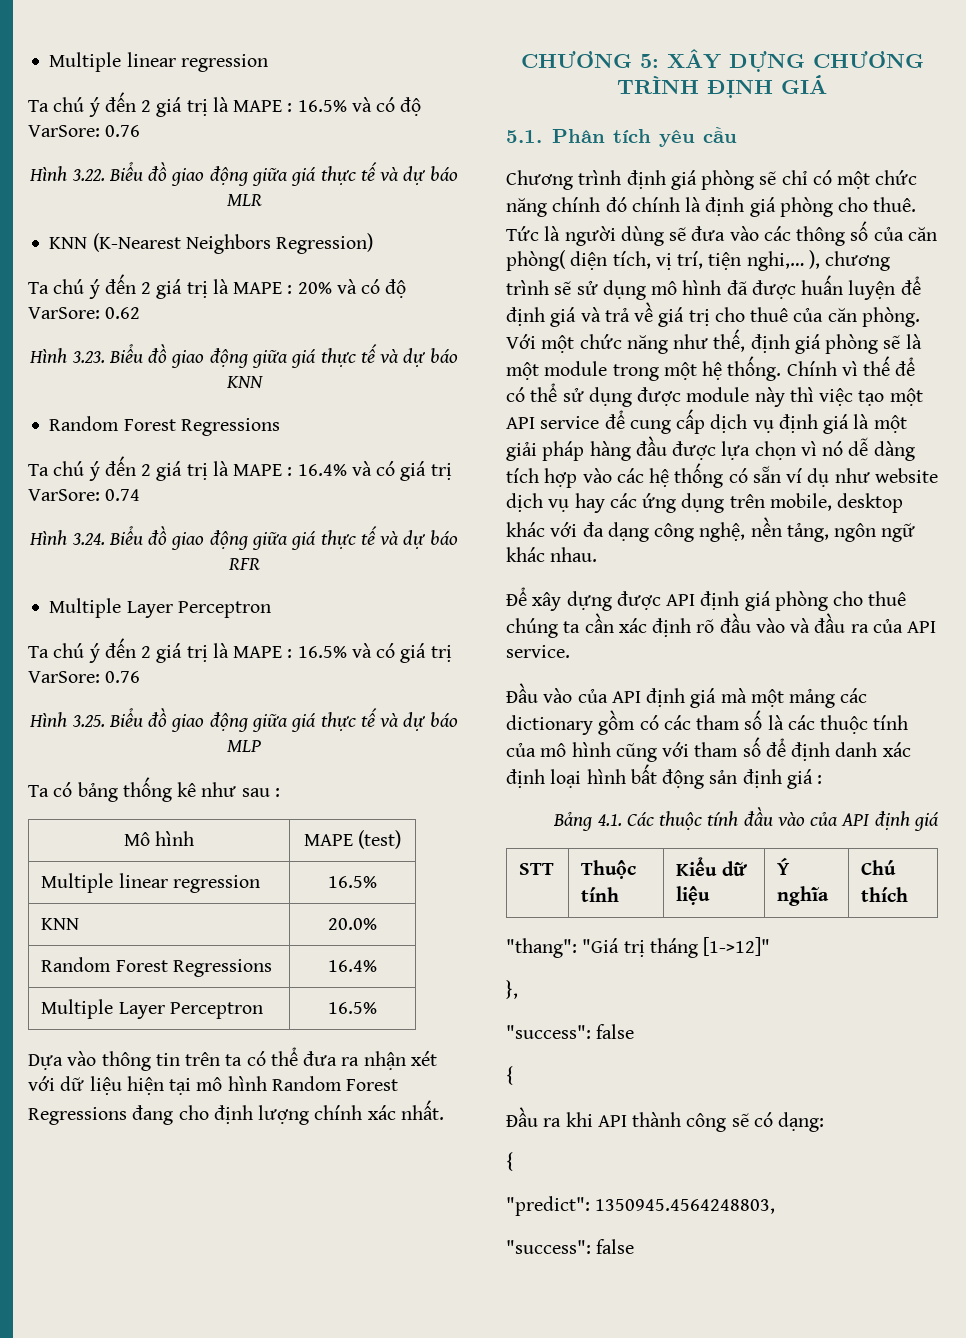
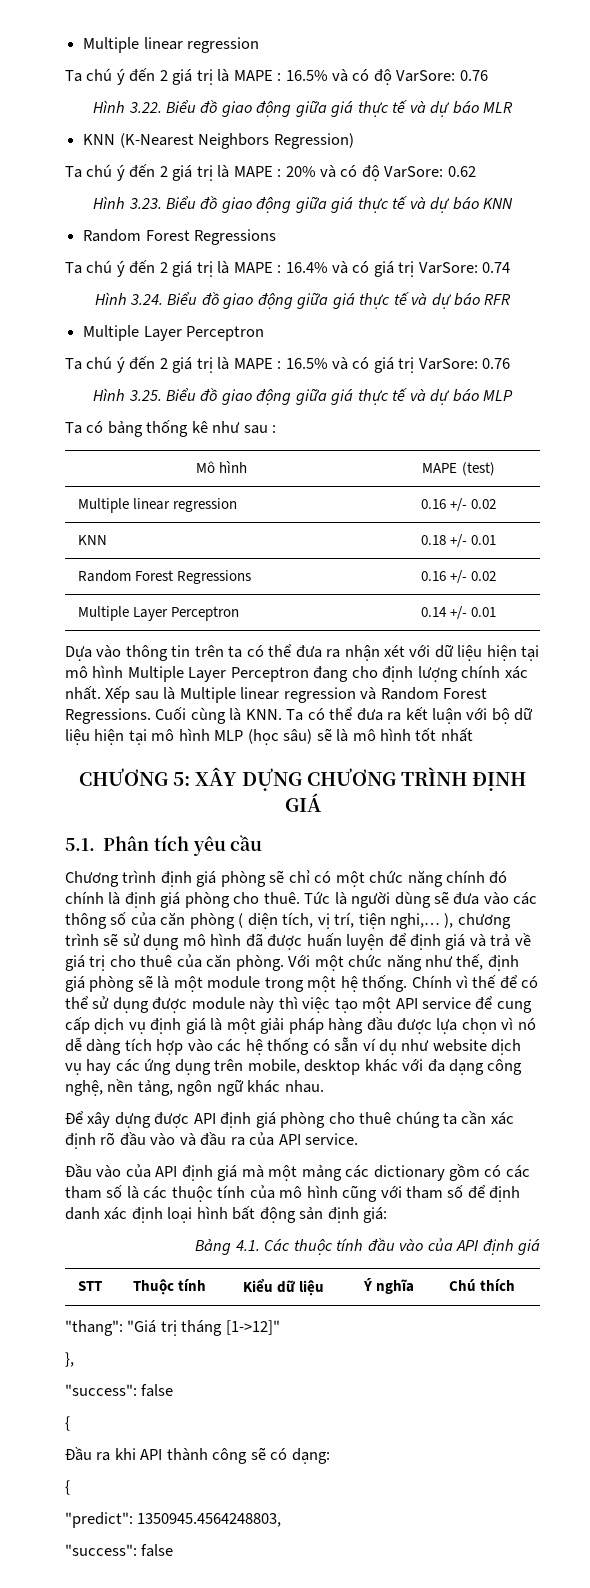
[328,876,377,888] [41,918,80,930] [328,918,377,930] 16.5% // KNN | 20.0% -> [420,498,497,512] [77,535,107,545] [420,534,497,548] 0.16 +/- 0.02 // KNN | 0.18 +/- 0.01
[328,960,377,972] 16.4% -> [420,570,497,584] 0.16 +/- 0.02
[328,1002,377,1014] 16.5% -> [420,606,497,620] 0.14 +/- 0.01
[271,1076,399,1091] [28,1107,127,1125] Random Forest Regressions -> [127,666,309,682] Multiple Layer Perceptron
(444, 1110) none -> [105,686,488,703] [65,707,534,724] [65,728,473,745] Xếp sau là Multiple linear regression và Random Forest Regressions. Cuối cùng là KNN. Ta có thể đưa ra kết luận với bộ dữ liệu hiện tại mô hình MLP (học sâu) sẽ là mô hình tốt nhất
[506,250,566,271] phòng( -> [189,913,244,929] phòng (
[786,769,823,789] giá : -> [363,1207,388,1223] giá:

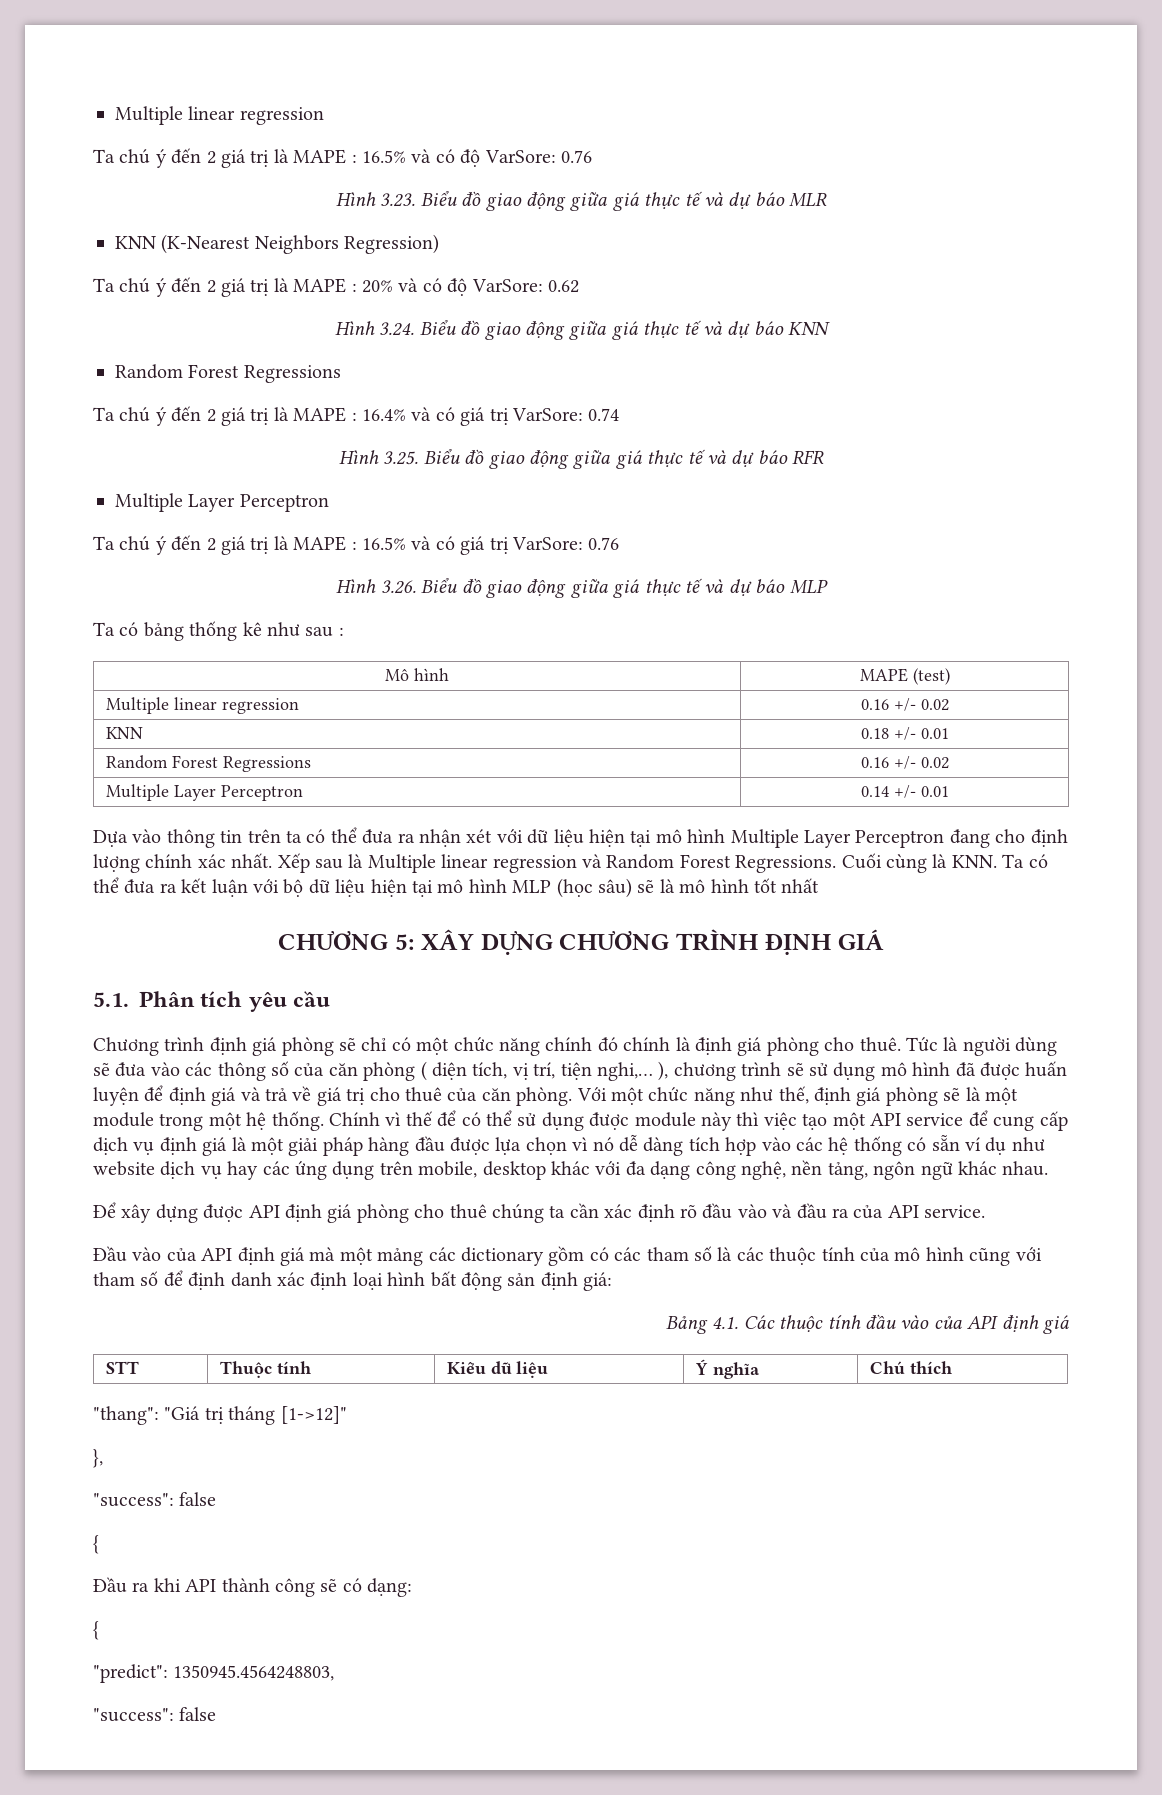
[128,102,162,113] 3.22. -> [380,193,416,207] 3.23.
[128,198,162,209] 3.23. -> [379,322,415,336] 3.24.
[129,294,163,305] 3.24. -> [383,451,419,465] 3.25.
[128,390,162,401] 3.25. -> [380,580,416,594] 3.26.

